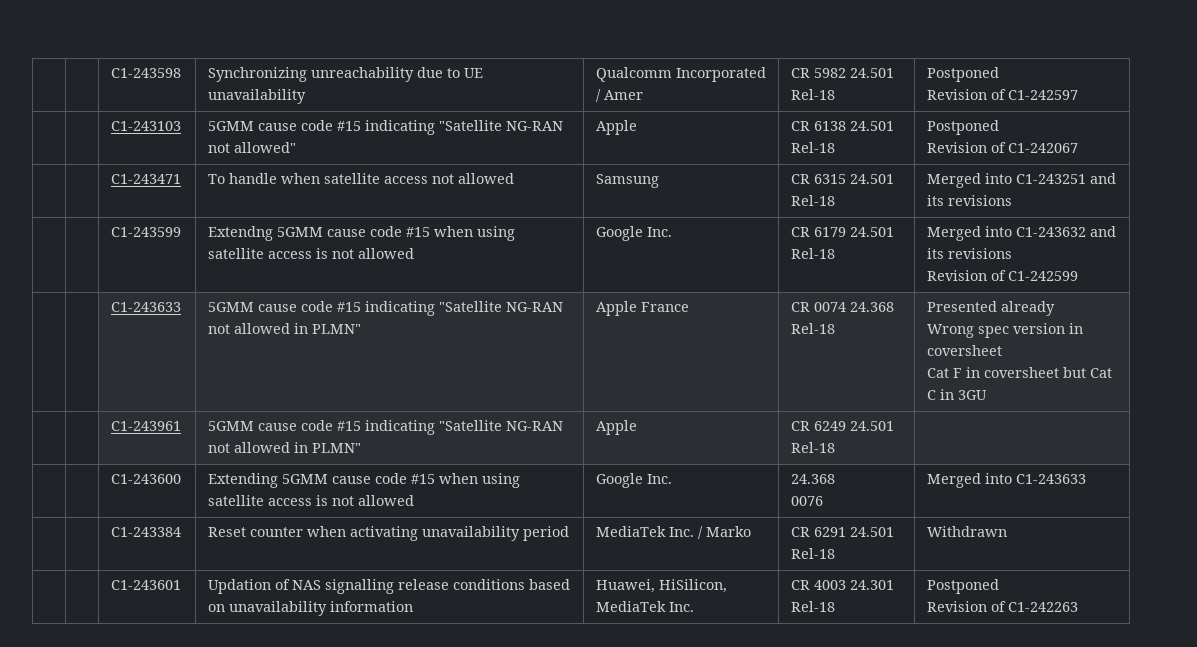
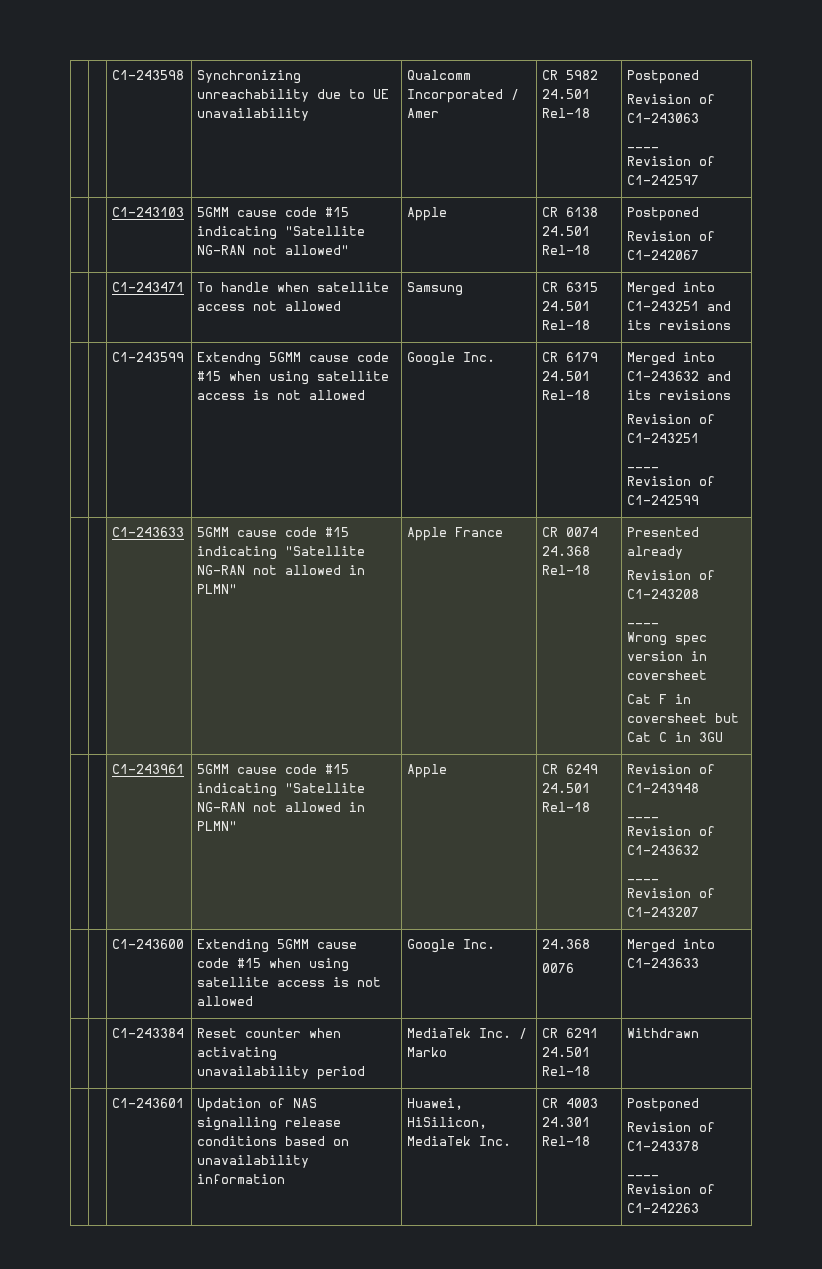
(999, 74) none -> [626,94,715,104] [626,113,699,123] [626,147,659,149] // Revision of C1-243063 // ____
(1012, 253) none -> [626,414,715,424] [626,433,699,443] [626,467,659,469] // Revision of C1-243251 // ____
(1055, 308) none -> [626,570,715,580] [626,589,699,599] [626,623,659,625] // Revision of C1-243208 // ____
(835, 447) none -> [626,764,715,774] [626,783,699,793] [626,817,659,819] [626,826,715,836] [626,845,699,855] [626,879,659,881] [626,888,715,898] [626,907,699,917] Revision of C1-243948 // ____ // Revision of C1-243632 // ____ // Revision of C1-243207
(999, 586) none -> [626,1122,715,1132] [626,1141,699,1151] [626,1175,659,1177] // Revision of C1-243378 // ____

